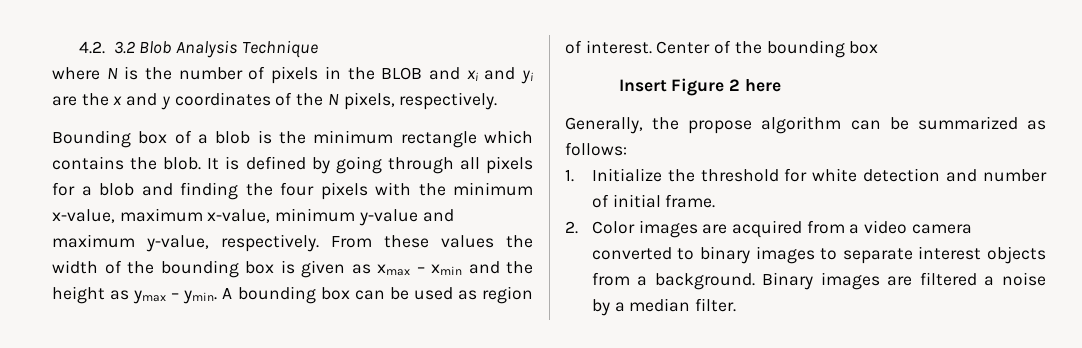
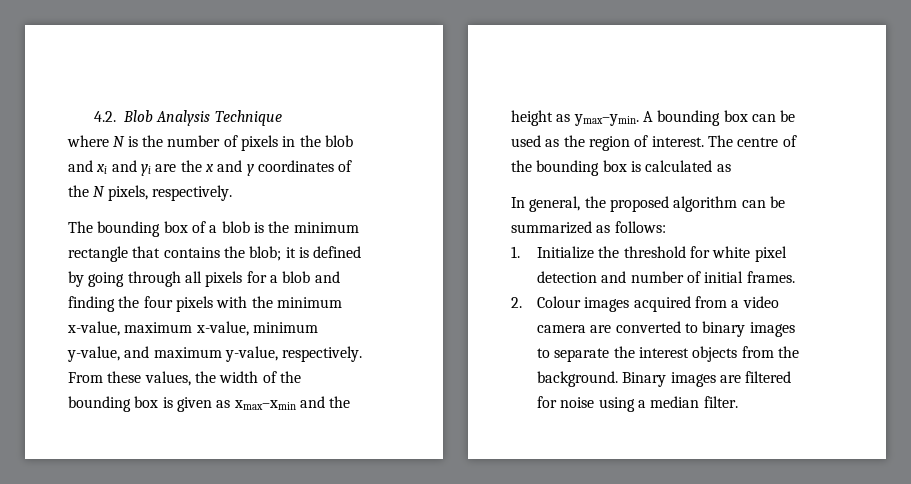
[113,41,135,54] 3.2 -> (117, 116) none
[381,67,423,80] BLOB -> [324,135,353,147] blob
[52,130,131,148] Bounding -> [68,221,161,237] The bounding
[484,130,533,144] which -> [132,246,161,258] that
[163,157,220,170] blob. It -> [249,246,296,261] blob; it
[358,209,418,226] y-value -> [67,346,120,362] y-value,
[441,235,494,248] values -> [144,371,191,386] values,
[377,264,462,276] xmax – xmin -> [233,400,296,410] xmax–xmin
[133,290,218,304] ymax – ymin. -> [573,114,639,126] ymax–ymin.
(477, 295) none -> [563,135,585,147] the
[656,40,879,58] [618,78,781,96] [565,117,753,134] Center of the bounding box // Insert Figure 2 here // Generally, the propose -> [707,135,797,147] [511,160,731,176] [511,196,669,212] The centre of the bounding box is calculated as // In general, the proposed
(858, 175) none -> [754,246,787,262] pixel
[665,194,716,208] frame. -> [746,271,795,283] frames.
[591,220,728,238] Color images are -> [537,296,630,312] Colour images
(972, 229) none -> [590,325,612,333] are
(913, 256) none -> [613,346,635,358] the
[637,276,648,286] a -> [778,346,800,358] the
[984,272,1046,286] [591,299,610,316] a noise by -> [537,396,635,412] for noise using

